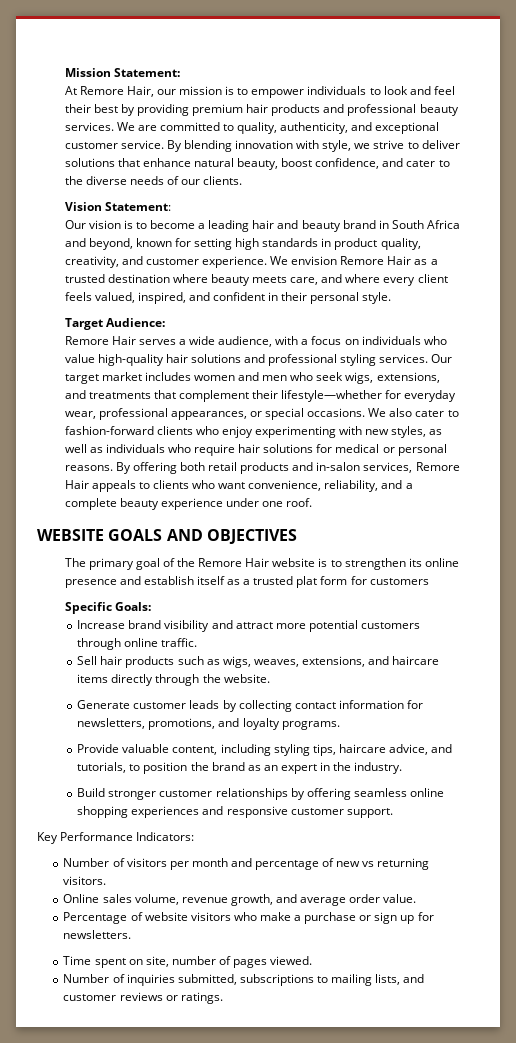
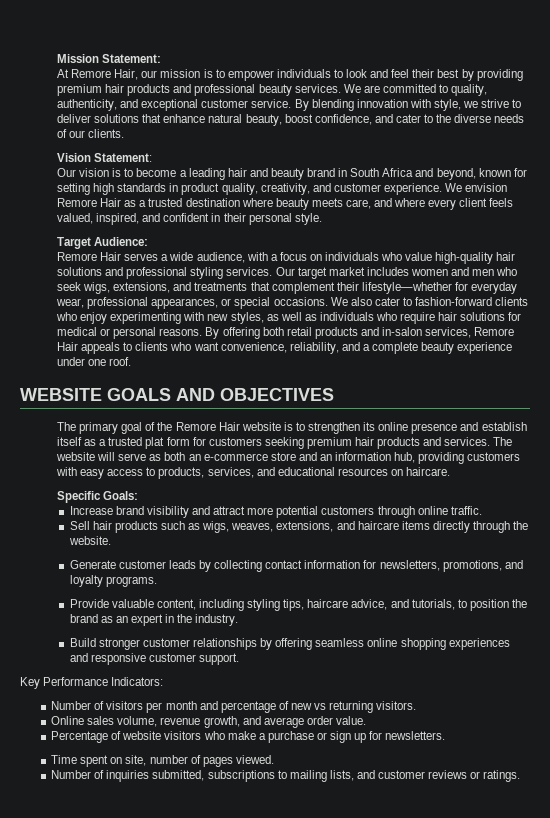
(429, 581) none -> [264,437,513,449] [56,452,521,464] [56,467,451,479] seeking premium hair products and services. The website will serve as both an e-commerce store and an information hub, providing customers with easy access to products, services, and educational resources on haircare.

